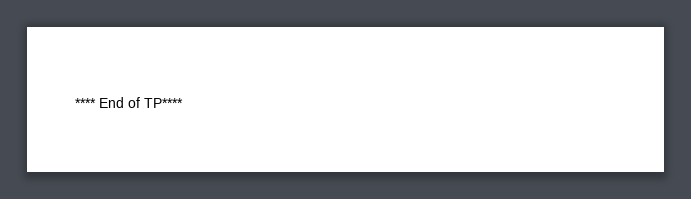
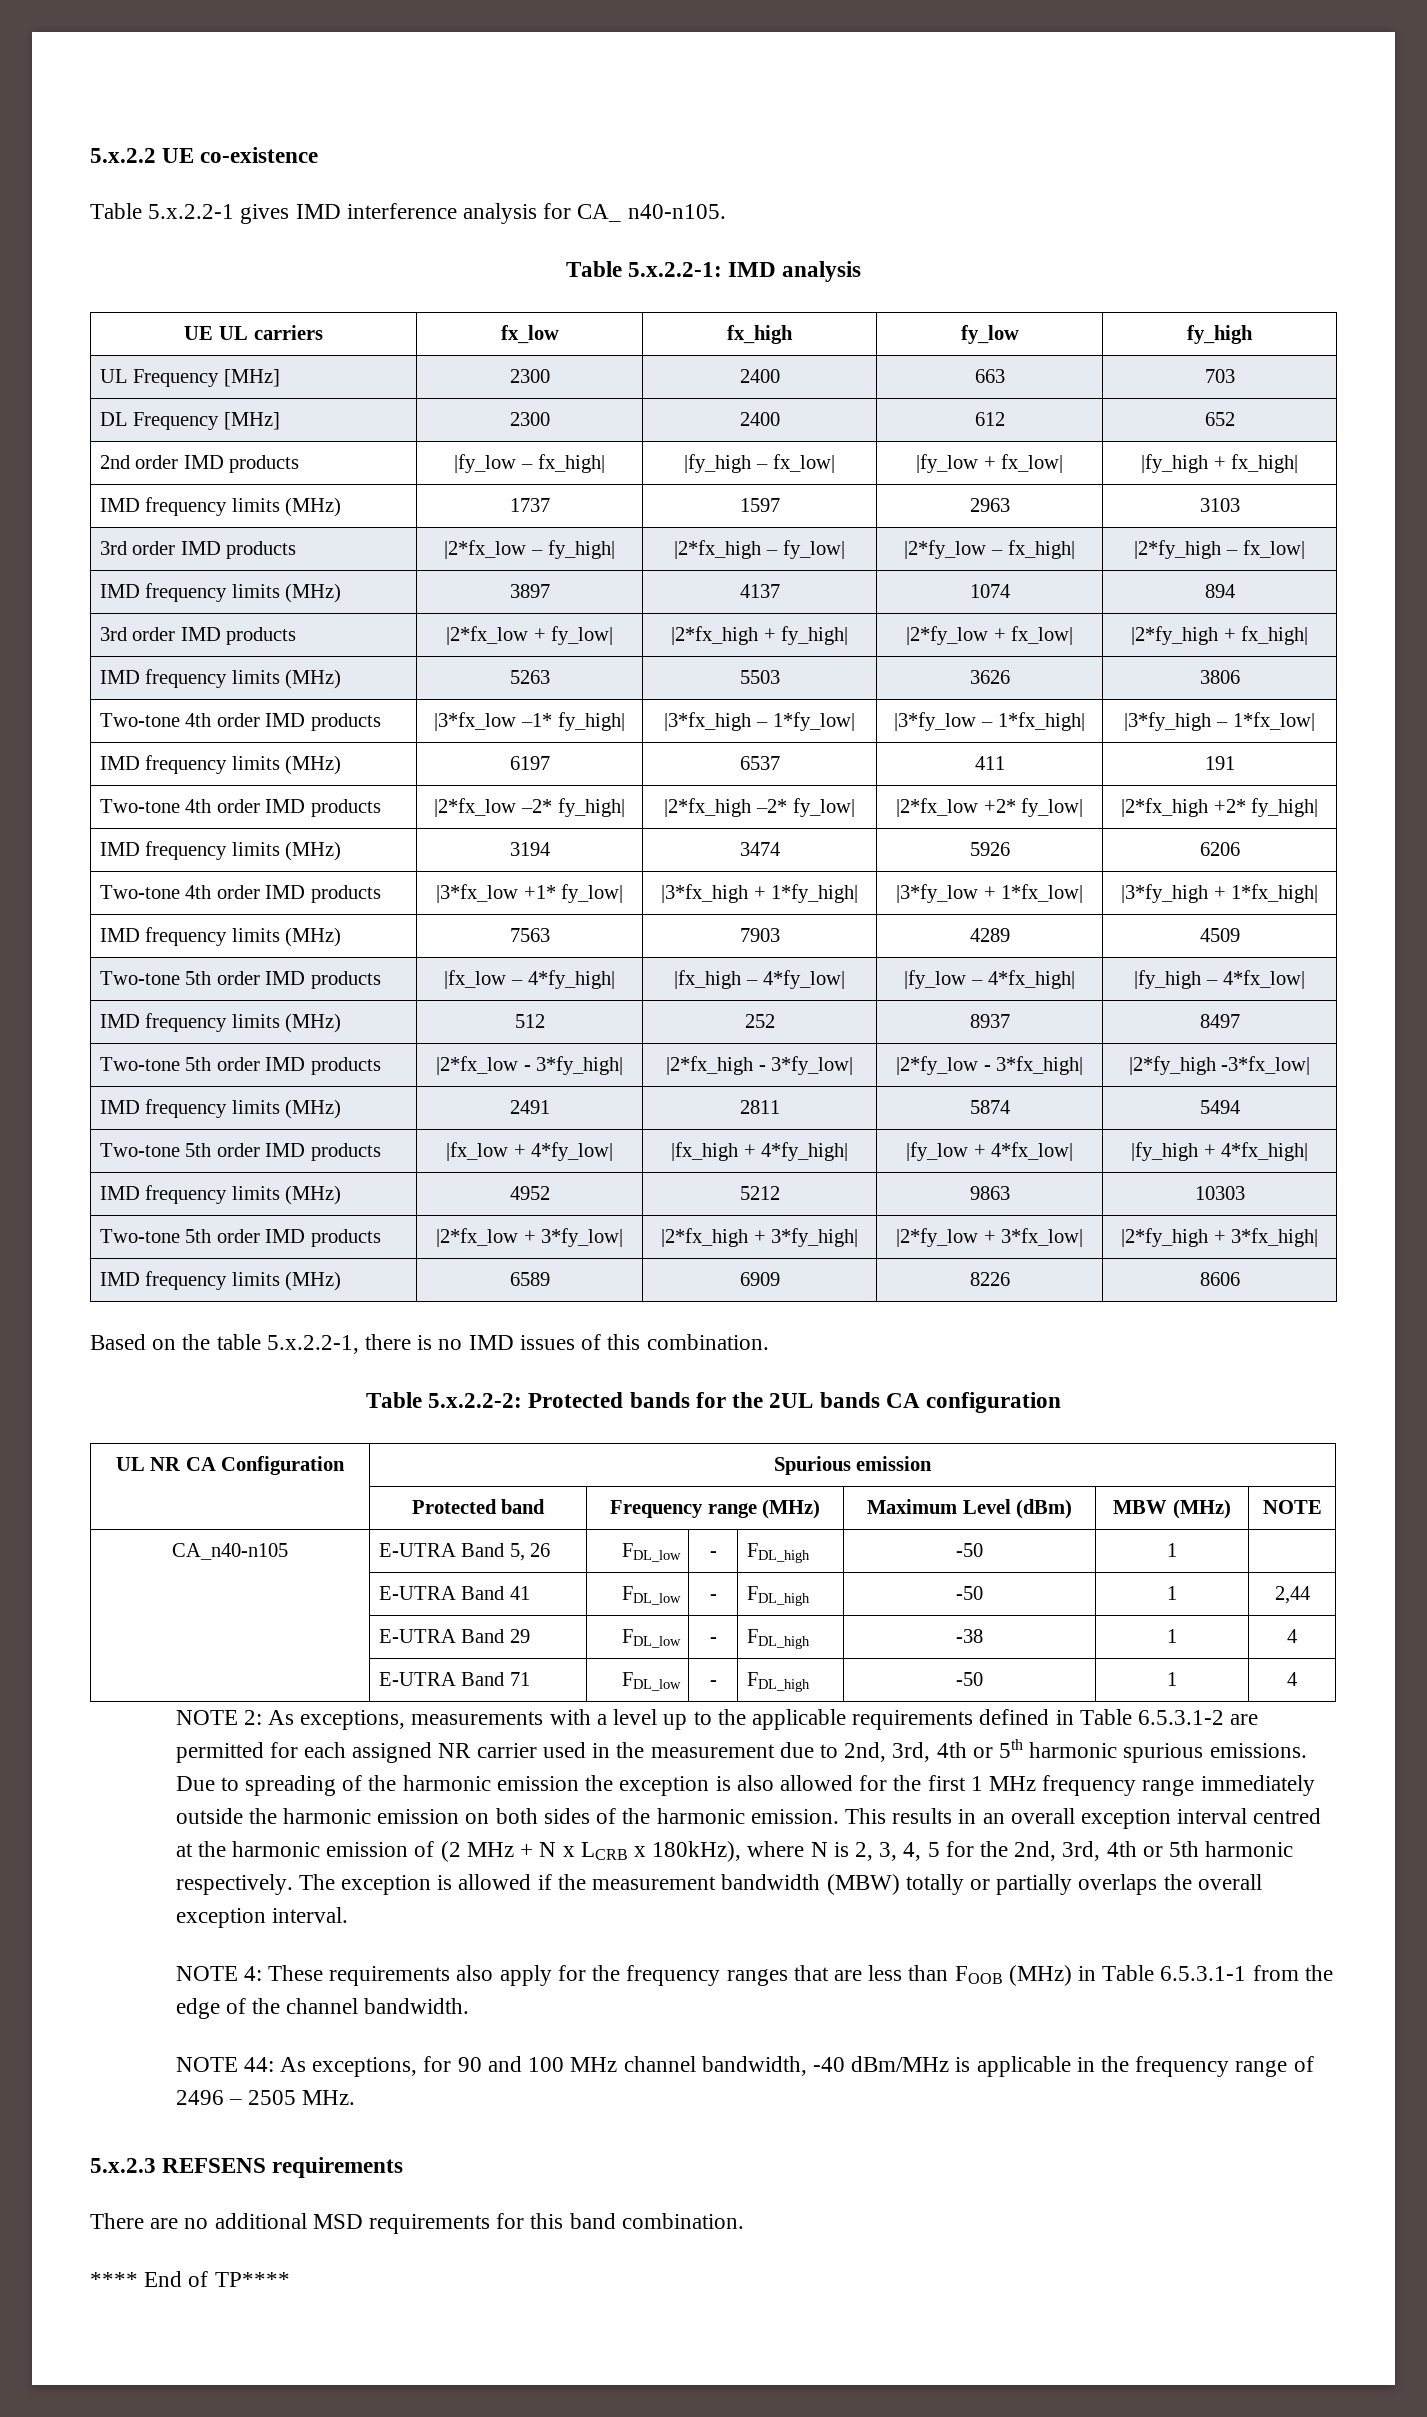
(75, 103) none -> [90,147,319,163] [90,203,726,224] [565,261,862,282] [184,325,323,340] [500,325,559,344] [727,325,793,344] [960,325,1019,344] [1187,325,1253,344] [99,369,280,387] [509,369,550,383] [739,369,780,383] [974,369,1005,383] [1204,369,1235,383] [99,412,280,430] [509,412,550,426] [739,412,780,426] [974,412,1005,426] [1204,412,1235,426] [99,455,300,473] [454,454,605,473] [684,454,835,473] [915,454,1064,473] [1140,454,1299,473] [99,497,342,517] [509,498,550,512] [739,498,780,512] [969,498,1010,512] [1199,498,1240,512] [99,541,297,559] [444,540,615,559] [674,540,845,559] [904,540,1075,559] [1134,540,1305,559] [99,583,342,603] [509,584,550,598] [739,584,780,598] [969,584,1010,598] [1204,584,1235,598] [99,627,297,645] [445,626,614,645] [670,626,849,645] [905,626,1074,645] [1130,626,1309,645] [99,669,342,689] [509,670,550,684] [739,670,780,684] [969,670,1010,684] [1199,670,1240,684] [99,713,381,731] [434,712,625,731] [664,712,855,731] [894,712,1085,731] [1124,712,1315,731] [99,755,342,775] [509,756,550,770] [739,756,780,770] [974,756,1005,770] [1204,756,1235,770] [99,799,381,817] [434,798,625,817] [664,798,855,817] [895,798,1084,817] [1120,798,1319,817] [99,841,342,861] [509,842,550,856] [739,842,780,856] [969,842,1010,856] [1199,842,1240,856] [99,885,381,903] [435,884,624,903] [660,884,859,903] [895,884,1084,903] [1120,884,1319,903] [99,927,342,947] [509,928,550,942] [739,928,780,942] [969,928,1010,942] [1199,928,1240,942] [99,971,381,989] [444,970,615,989] [674,970,845,989] [904,970,1075,989] [1134,970,1305,989] [99,1013,342,1033] [514,1014,545,1028] [744,1014,775,1028] [969,1014,1010,1028] [1199,1014,1240,1028] [99,1057,381,1075] [435,1056,624,1075] [665,1056,854,1075] [895,1056,1084,1075] [1128,1056,1311,1075] [99,1099,342,1119] [509,1100,550,1114] [739,1100,780,1114] [969,1100,1010,1114] [1199,1100,1240,1114] [99,1143,381,1161] [445,1142,614,1161] [670,1142,849,1161] [905,1142,1074,1161] [1130,1142,1309,1161] [99,1185,342,1205] [509,1186,550,1200] [739,1186,780,1200] [969,1186,1010,1200] [1194,1186,1245,1200] [99,1229,381,1247] [435,1228,624,1247] [660,1228,859,1247] [895,1228,1084,1247] [1120,1228,1319,1247] [99,1271,342,1291] [509,1272,550,1286] [739,1272,780,1286] [969,1272,1010,1286] [1199,1272,1240,1286] [90,1334,769,1354] [366,1392,1061,1413] [115,1456,346,1475] [773,1456,933,1475] [411,1499,546,1514] [609,1499,821,1519] [866,1499,1073,1519] [1113,1499,1231,1519] [1262,1500,1322,1514] [172,1543,288,1560] [378,1543,551,1561] [621,1543,681,1562] [709,1551,717,1557] [746,1543,810,1563] [956,1543,983,1557] [1167,1543,1177,1557] [378,1586,530,1600] [621,1586,681,1605] [709,1594,717,1600] [746,1586,810,1606] [956,1586,983,1600] [1167,1586,1177,1600] [1274,1586,1310,1604] [378,1629,530,1643] [621,1629,681,1648] [709,1637,717,1643] [746,1629,810,1649] [956,1629,983,1643] [1167,1629,1177,1643] [1287,1629,1297,1643] [378,1672,530,1686] [621,1672,681,1691] [709,1680,717,1686] [746,1672,810,1692] [956,1672,983,1686] [1167,1672,1177,1686] [1287,1672,1297,1686] [175,1709,1259,1730] [175,1739,1307,1763] [175,1775,1315,1796] [175,1808,1322,1829] [175,1841,1294,1862] [175,1874,1262,1895] [175,1907,348,1928] [175,1965,1333,1986] [175,1998,470,2019] [175,2056,1314,2077] [175,2090,356,2105] [90,2157,404,2178] [90,2213,744,2234] 5.x.2.2 UE co-existence // Table 5.x.2.2-1 gives IMD interference analysis for CA_ n40-n105. // Table 5.x.2.2-1: IMD analysis // UE UL carriers | fx_low | fx_high | fy_low | fy_high // UL Frequency [MHz] | 2300 | 2400 | 663 | 703 // DL Frequency [MHz] | 2300 | 2400 | 612 | 652 // 2nd order IMD products | |fy_low – fx_high| | |fy_high – fx_low| | |fy_low + fx_low| | |fy_high + fx_high| // IMD frequency limits (MHz) | 1737 | 1597 | 2963 | 3103 // 3rd order IMD products | |2*fx_low – fy_high| | |2*fx_high – fy_low| | |2*fy_low – fx_high| | |2*fy_high – fx_low| // IMD frequency limits (MHz) | 3897 | 4137 | 1074 | 894 // 3rd order IMD products | |2*fx_low + fy_low| | |2*fx_high + fy_high| | |2*fy_low + fx_low| | |2*fy_high + fx_high| // IMD frequency limits (MHz) | 5263 | 5503 | 3626 | 3806 // Two-tone 4th order IMD products | |3*fx_low –1* fy_high| | |3*fx_high – 1*fy_low| | |3*fy_low – 1*fx_high| | |3*fy_high – 1*fx_low| // IMD frequency limits (MHz) | 6197 | 6537 | 411 | 191 // Two-tone 4th order IMD products | |2*fx_low –2* fy_high| | |2*fx_high –2* fy_low| | |2*fx_low +2* fy_low| | |2*fx_high +2* fy_high| // IMD frequency limits (MHz) | 3194 | 3474 | 5926 | 6206 // Two-tone 4th order IMD products | |3*fx_low +1* fy_low| | |3*fx_high + 1*fy_high| | |3*fy_low + 1*fx_low| | |3*fy_high + 1*fx_high| // IMD frequency limits (MHz) | 7563 | 7903 | 4289 | 4509 // Two-tone 5th order IMD products | |fx_low – 4*fy_high| | |fx_high – 4*fy_low| | |fy_low – 4*fx_high| | |fy_high – 4*fx_low| // IMD frequency limits (MHz) | 512 | 252 | 8937 | 8497 // Two-tone 5th order IMD products | |2*fx_low - 3*fy_high| | |2*fx_high - 3*fy_low| | |2*fy_low - 3*fx_high| | |2*fy_high -3*fx_low| // IMD frequency limits (MHz) | 2491 | 2811 | 5874 | 5494 // Two-tone 5th order IMD products | |fx_low + 4*fy_low| | |fx_high + 4*fy_high| | |fy_low + 4*fx_low| | |fy_high + 4*fx_high| // IMD frequency limits (MHz) | 4952 | 5212 | 9863 | 10303 // Two-tone 5th order IMD products | |2*fx_low + 3*fy_low| | |2*fx_high + 3*fy_high| | |2*fy_low + 3*fx_low| | |2*fy_high + 3*fx_high| // IMD frequency limits (MHz) | 6589 | 6909 | 8226 | 8606 // Based on the table 5.x.2.2-1, there is no IMD issues of this combination. // Table 5.x.2.2-2: Protected bands for the 2UL bands CA configuration // UL NR CA Configuration | Spurious emission // | Protected band | Frequency range (MHz) | Maximum Level (dBm) | MBW (MHz) | NOTE // CA_n40-n105 | E-UTRA Band 5, 26 | FDL_low | - | FDL_high | -50 | 1 | // | E-UTRA Band 41 | FDL_low | - | FDL_high | -50 | 1 | 2,44 // | E-UTRA Band 29 | FDL_low | - | FDL_high | -38 | 1 | 4 // | E-UTRA Band 71 | FDL_low | - | FDL_high | -50 | 1 | 4 // NOTE 2: As exceptions, measurements with a level up to the applicable requirements defined in Table 6.5.3.1-2 are permitted for each assigned NR carrier used in the measurement due to 2nd, 3rd, 4th or 5th harmonic spurious emissions. Due to spreading of the harmonic emission the exception is also allowed for the first 1 MHz frequency range immediately outside the harmonic emission on both sides of the harmonic emission. This results in an overall exception interval centred at the harmonic emission of (2 MHz + N x LCRB x 180kHz), where N is 2, 3, 4, 5 for the 2nd, 3rd, 4th or 5th harmonic respectively. The exception is allowed if the measurement bandwidth (MBW) totally or partially overlaps the overall exception interval. // NOTE 4: These requirements also apply for the frequency ranges that are less than FOOB (MHz) in Table 6.5.3.1-1 from the edge of the channel bandwidth. // NOTE 44: As exceptions, for 90 and 100 MHz channel bandwidth, -40 dBm/MHz is applicable in the frequency range of 2496 – 2505 MHz. // 5.x.2.3 REFSENS requirements // There are no additional MSD requirements for this band combination. //

